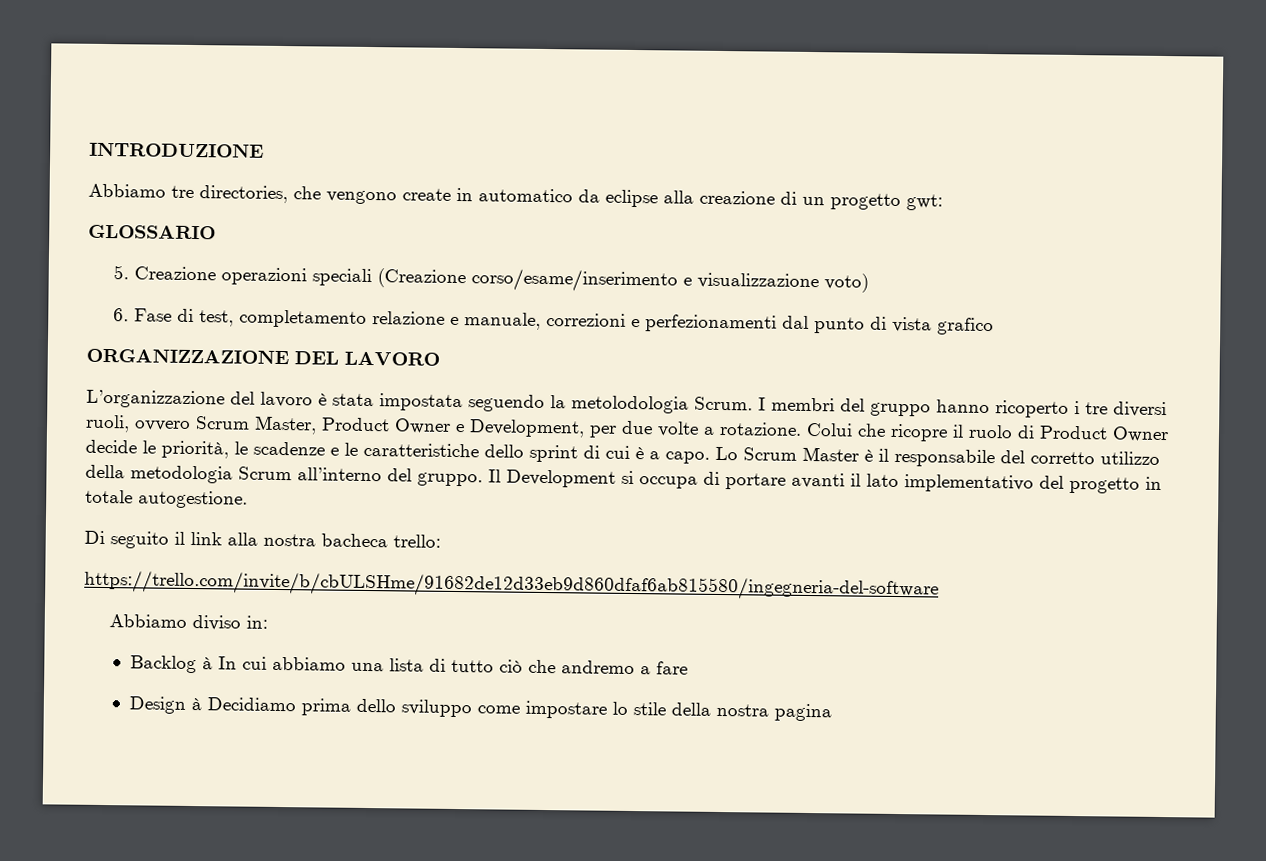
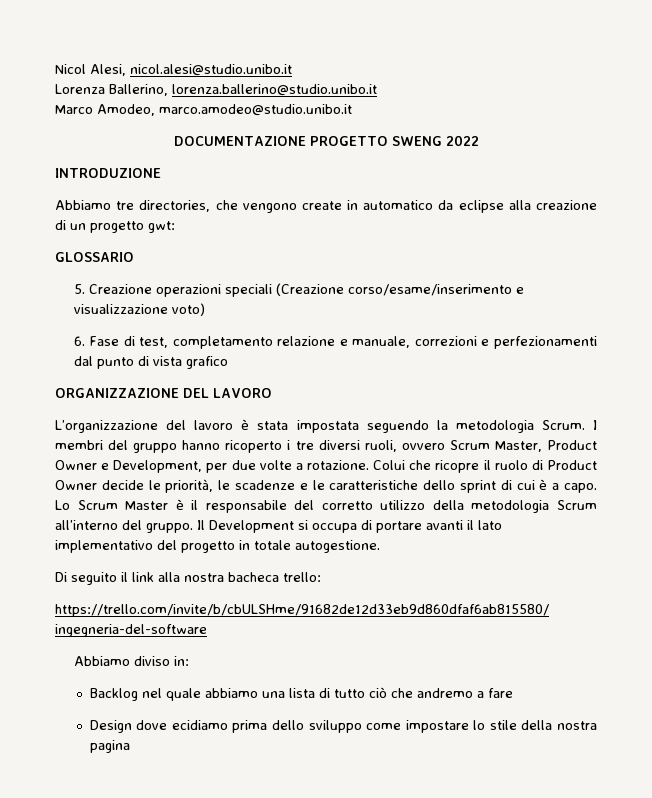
(89, 150) none -> [55,64,292,76] [55,84,377,96] [55,104,352,116] [173,135,479,146] Nicol Alesi, nicol.alesi@studio.unibo.it // Lorenza Ballerino, lorenza.ballerino@studio.unibo.it // Marco Amodeo, marco.amodeo@studio.unibo.it // DOCUMENTAZIONE PROGETTO SWENG 2022 //
[571,395,689,414] metolodologia -> [455,420,534,433] metodologia
[202,656,268,670] à In cui -> [141,688,201,701] nel quale
[191,697,297,712] à Decidiamo -> [136,720,228,730] dove ecidiamo

